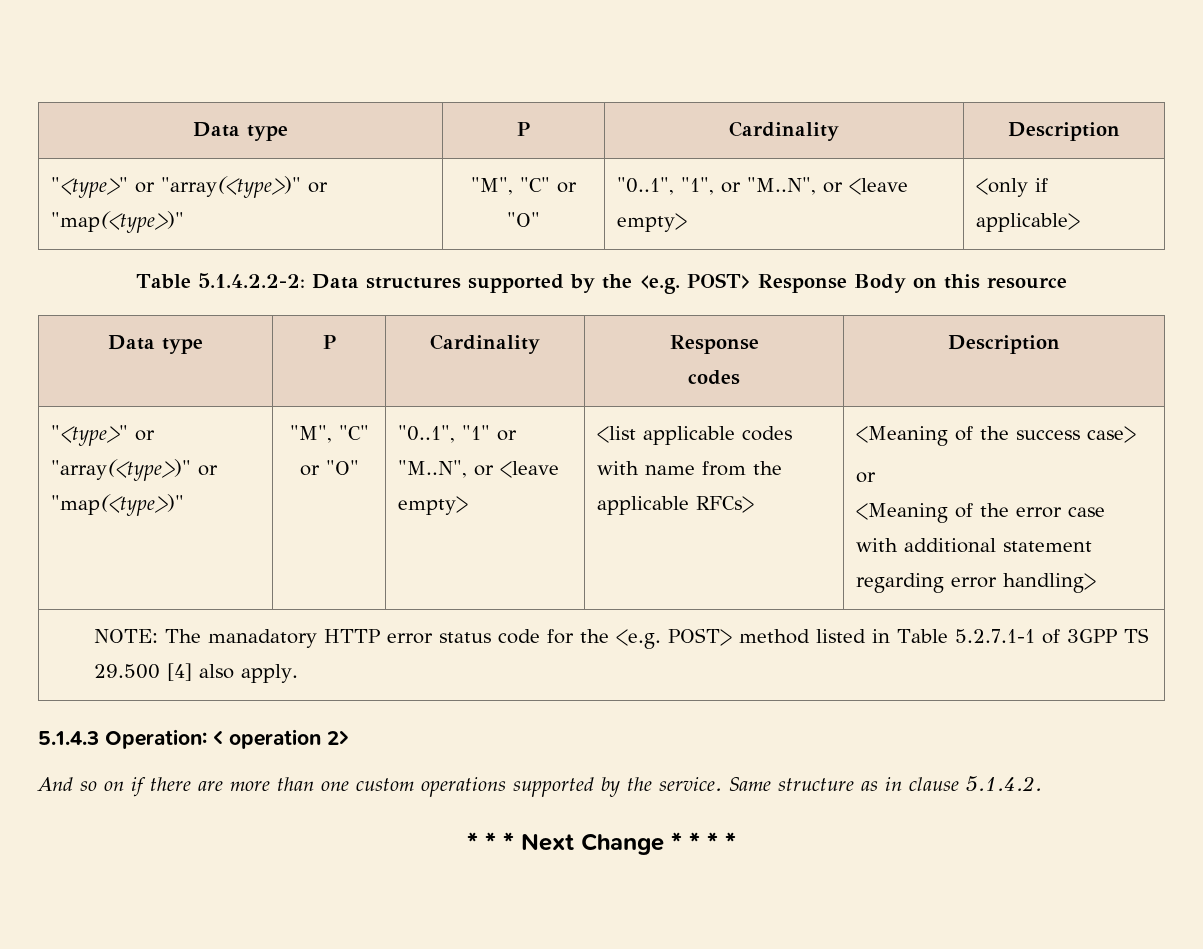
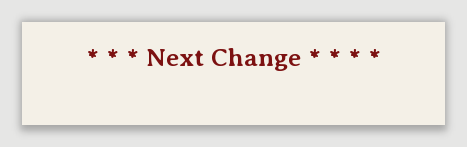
[193,122,288,141] [517,122,530,136] [729,121,839,141] [1008,122,1120,141] [51,176,329,198] [51,211,185,233] [471,177,577,195] [507,212,540,227] [617,177,909,195] [617,213,688,232] [976,178,1049,197] [976,213,1081,232] [136,273,1067,294] [108,335,203,354] [322,335,336,349] [430,334,540,354] [669,335,759,354] [688,370,740,385] [948,335,1060,354] [51,425,156,446] [51,459,219,481] [51,494,185,516] [289,425,369,443] [299,460,359,476] [398,425,518,443] [398,460,560,478] [398,496,469,515] [597,426,793,445] [597,461,783,476] [597,496,755,515] [856,426,1137,446] [856,472,877,483] [856,503,1106,523] [856,538,1093,553] [856,573,1097,593] [94,628,1150,649] [94,663,299,683] [38,729,349,749] [37,776,1042,797] Data type | P | Cardinality | Description // "<type>" or "array(<type>)" or "map(<type>)" | "M", "C" or "O" | "0..1", "1", or "M..N", or <leave empty> | <only if applicable> // Table 5.1.4.2.2-2: Data structures supported by the <e.g. POST> Response Body on this resource // Data type | P | Cardinality | Response // codes | Description // "<type>" or "array(<type>)" or "map(<type>)" | "M", "C" or "O" | "0..1", "1" or "M..N", or <leave empty> | <list applicable codes with name from the applicable RFCs> | <Meaning of the success case> // or // <Meaning of the error case with additional statement regarding error handling> // NOTE: The manadatory HTTP error status code for the <e.g. POST> method listed in Table 5.2.7.1-1 of 3GPP TS 29.500 [4] also apply. // 5.1.4.3 Operation: < operation 2> // And so on if there are more than one custom operations supported by the service. Same structure as in clause 5.1.4.2. // -> (86, 57) none

